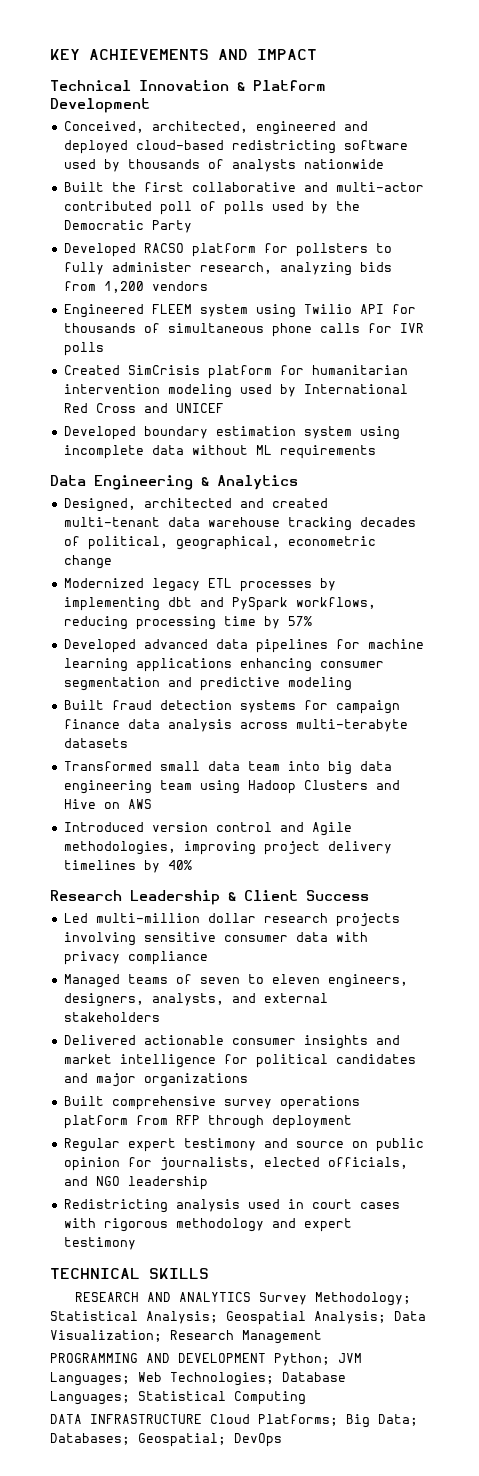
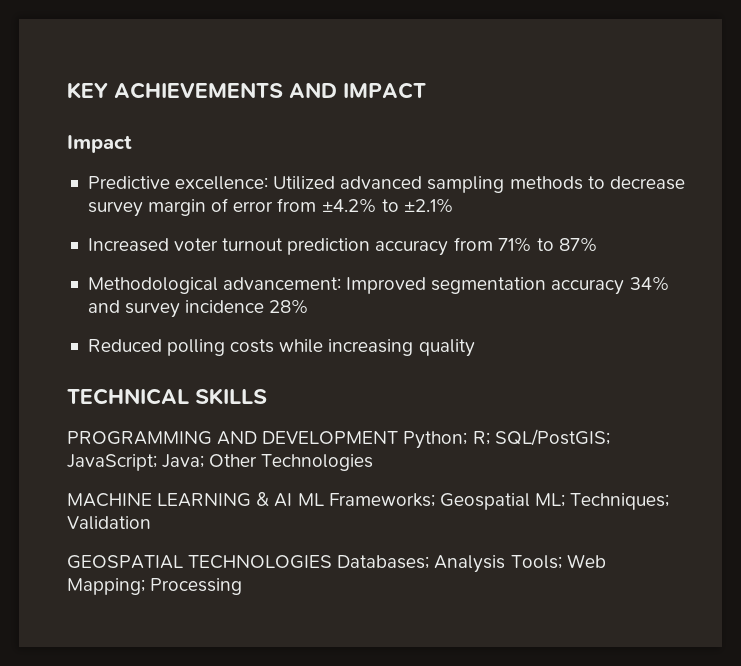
[50,80,326,91] [50,98,150,113] [63,121,368,135] [63,140,408,154] [63,159,384,172] [63,182,424,192] [63,201,360,215] [63,220,192,233] [63,243,392,257] [63,262,392,276] [63,281,208,293] [63,304,416,318] [63,323,424,337] [63,342,104,356] [63,365,408,379] [63,384,408,398] [63,403,224,413] [63,426,400,440] [63,445,376,459] [50,475,298,490] [63,498,328,512] [63,517,416,531] [63,536,376,550] [63,555,112,569] [63,578,336,592] [63,597,376,611] [63,616,312,630] [63,639,424,653] [63,658,384,672] [63,677,352,691] [63,700,400,714] [63,719,408,732] [63,738,128,748] [63,761,392,775] [63,780,400,794] [63,799,152,809] [63,822,352,836] [63,841,392,855] [63,860,192,873] [50,890,369,905] [63,913,400,927] [63,932,368,946] [63,951,208,965] [63,974,408,988] [63,993,328,1007] [63,1012,160,1022] [63,1035,400,1049] [63,1054,416,1068] [63,1073,248,1087] [63,1096,360,1110] [63,1115,352,1129] [63,1138,424,1152] [63,1157,408,1171] [63,1176,208,1190] [63,1199,400,1213] [63,1218,352,1232] [63,1237,136,1250] [50,1268,209,1279] [75,1292,412,1306] [50,1311,426,1325] [50,1330,322,1344] [50,1353,362,1366] [50,1372,346,1386] [50,1391,306,1405] [50,1414,418,1428] [50,1433,282,1447] Technical Innovation & Platform Development // Conceived, architected, engineered and deployed cloud-based redistricting software used by thousands of analysts nationwide // Built the first collaborative and multi-actor contributed poll of polls used by the Democratic Party // Developed RACSO platform for pollsters to fully administer research, analyzing bids from 1,200 vendors // Engineered FLEEM system using Twilio API for thousands of simultaneous phone calls for IVR polls // Created SimCrisis platform for humanitarian intervention modeling used by International Red Cross and UNICEF // Developed boundary estimation system using incomplete data without ML requirements // Data Engineering & Analytics // Designed, architected and created multi-tenant data warehouse tracking decades of political, geographical, econometric change // Modernized legacy ETL processes by implementing dbt and PySpark workflows, reducing processing time by 57% // Developed advanced data pipelines for machine learning applications enhancing consumer segmentation and predictive modeling // Built fraud detection systems for campaign finance data analysis across multi-terabyte datasets // Transformed small data team into big data engineering team using Hadoop Clusters and Hive on AWS // Introduced version control and Agile methodologies, improving project delivery timelines by 40% // Research Leadership & Client Success // Led multi-million dollar research projects involving sensitive consumer data with privacy compliance // Managed teams of seven to eleven engineers, designers, analysts, and external stakeholders // Delivered actionable consumer insights and market intelligence for political candidates and major organizations // Built comprehensive survey operations platform from RFP through deployment // Regular expert testimony and source on public opinion for journalists, elected officials, and NGO leadership // Redistricting analysis used in court cases with rigorous methodology and expert testimony // TECHNICAL SKILLS // RESEARCH AND ANALYTICS Survey Methodology; Statistical Analysis; Geospatial Analysis; Data Visualization; Research Management // PROGRAMMING AND DEVELOPMENT Python; JVM Languages; Web Technologies; Database Languages; Statistical Computing // DATA INFRASTRUCTURE Cloud Platforms; Big Data; Databases; Geospatial; DevOps -> [67,135,132,153] [87,176,685,193] [87,198,454,217] [87,237,598,256] [87,276,670,295] [87,299,310,318] [87,339,475,357] [67,388,267,405] [67,429,610,449] [67,454,374,471] [67,492,670,510] [67,516,151,530] [67,554,606,573] [67,578,243,595] Impact // Predictive excellence: Utilized advanced sampling methods to decrease survey margin of error from ±4.2% to ±2.1% // Increased voter turnout prediction accuracy from 71% to 87% // Methodological advancement: Improved segmentation accuracy 34% and survey incidence 28% // Reduced polling costs while increasing quality // TECHNICAL SKILLS // PROGRAMMING AND DEVELOPMENT Python; R; SQL/PostGIS; JavaScript; Java; Other Technologies // MACHINE LEARNING & AI ML Frameworks; Geospatial ML; Techniques; Validation // GEOSPATIAL TECHNOLOGIES Databases; Analysis Tools; Web Mapping; Processing

